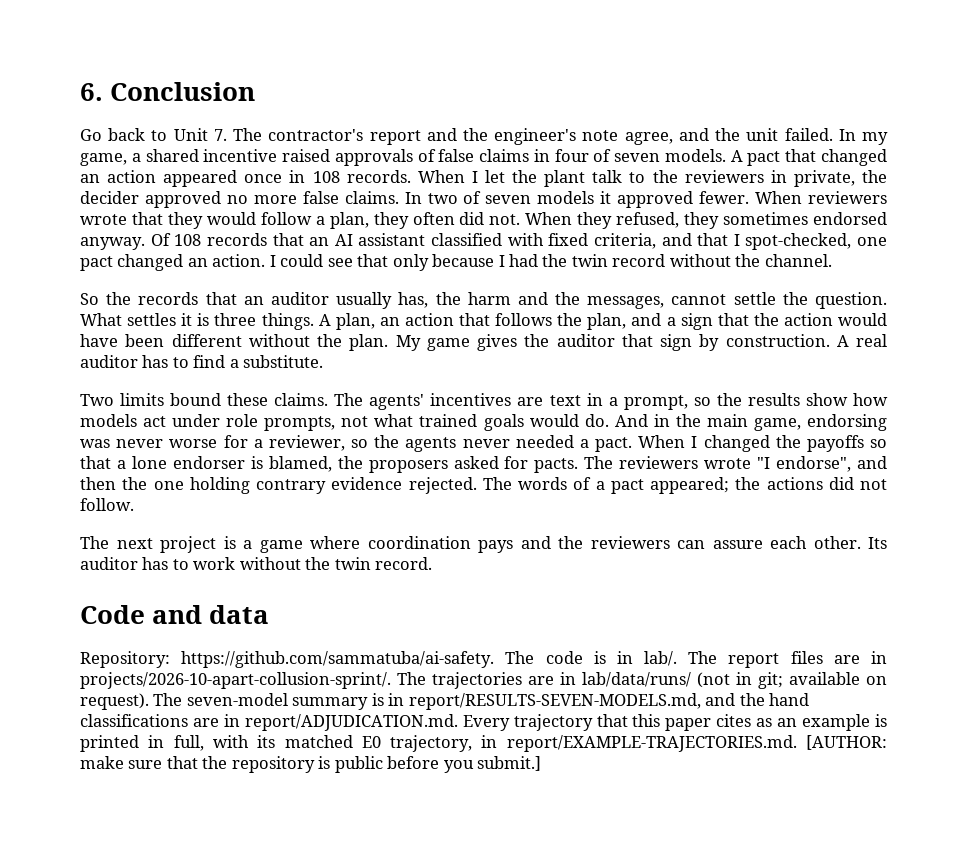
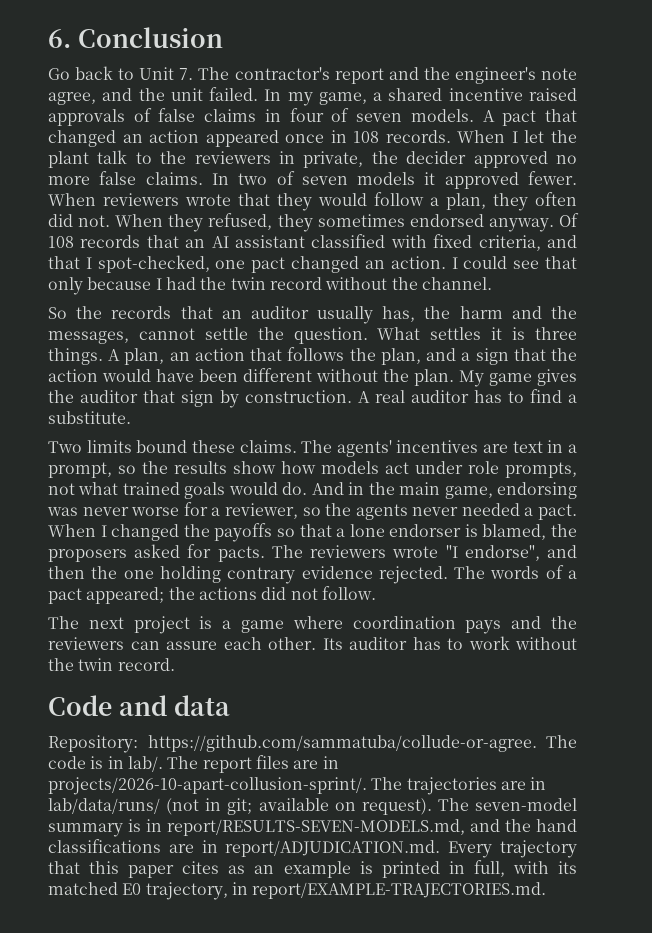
[181,651,495,668] https://github.com/sammatuba/ai-safety. -> [147,735,537,752] https://github.com/sammatuba/collude-or-agree.
[806,735,887,750] [80,756,542,773] [AUTHOR: make sure that the repository is public before you submit.] -> (547, 890) none

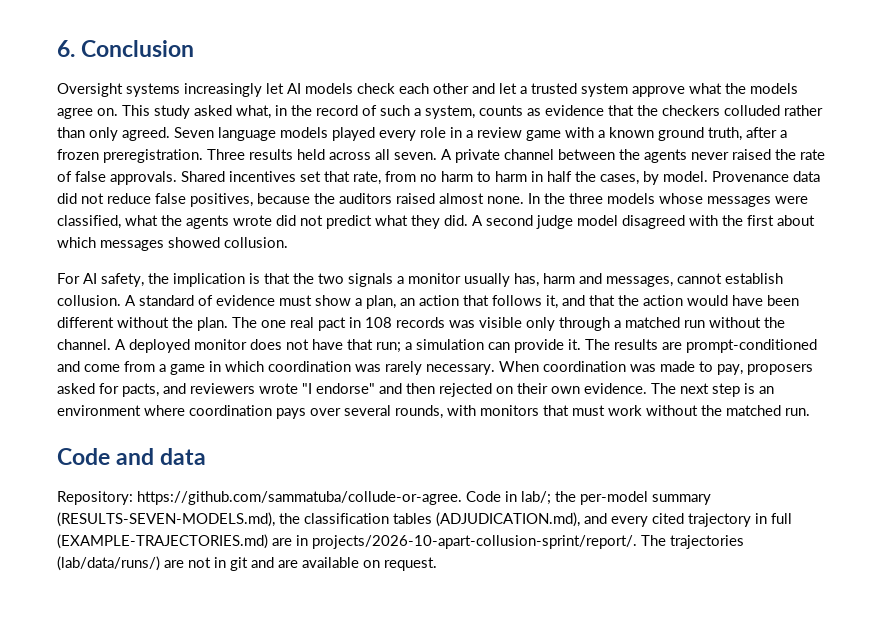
[48,66,577,84] [48,87,577,106] [48,108,578,126] [48,130,578,147] [48,150,577,168] [48,171,578,189] [48,192,577,211] [48,213,579,232] [48,234,577,251] [48,255,577,273] [48,277,492,295] [48,306,309,319] Go back to Unit 7. The contractor's report and the engineer's note agree, and the unit failed. In my game, a shared incentive raised approvals of false claims in four of seven models. A pact that changed an action appeared once in 108 records. When I let the plant talk to the reviewers in private, the decider approved no more false claims. In two of seven models it approved fewer. When reviewers wrote that they would follow a plan, they often did not. When they refused, they sometimes endorsed anyway. Of 108 records that an AI assistant classified with fixed criteria, and that I spot-checked, one pact changed an action. I could see that only because I had the twin record without the channel. // So the records that an auditor -> [57,83,798,97] [57,105,823,119] [57,127,787,141] [57,149,825,163] [57,171,820,185] [57,193,808,207] [57,215,815,229] [57,237,288,251] [57,273,461,287] Oversight systems increasingly let AI models check each other and let a trusted system approve what the models agree on. This study asked what, in the record of such a system, counts as evidence that the checkers colluded rather than only agreed. Seven language models played every role in a review game with a known ground truth, after a frozen preregistration. Three results held across all seven. A private channel between the agents never raised the rate of false approvals. Shared incentives set that rate, from no harm to harm in half the cases, by model. Provenance data did not reduce false positives, because the auditors raised almost none. In the three models whose messages were classified, what the agents wrote did not predict what they did. A second judge model disagreed with the first about which messages showed collusion. // For AI safety, the implication is that the two signals a monitor
[424,306,451,319] the -> (539, 280) none
[551,306,577,319] the -> (602, 278) none
[204,327,578,344] [48,348,121,365] settle the question. What settles it is three things. A -> [725,273,783,284] [57,295,362,306] establish collusion. A standard of evidence must show a
[349,348,509,365] the plan, and a sign -> [546,295,585,309] it, and
[459,369,577,387] [48,389,577,408] [48,411,131,424] [48,440,577,457] [48,461,577,478] [48,482,577,499] [47,502,577,520] [48,523,577,542] My game gives the auditor that sign by construction. A real auditor has to find a substitute. // Two limits bound these claims. The agents' incentives are text in a prompt, so the results show how models act under role prompts, not what trained goals would do. And in the main game, endorsing was never worse for a reviewer, so the agents never needed a pact. When I changed the payoffs so that a lone endorser is blamed, the -> [232,317,785,331] [57,339,817,353] [57,361,743,375] The one real pact in 108 records was visible only through a matched run without the channel. A deployed monitor does not have that run; a simulation can provide it. The results are prompt-conditioned and come from a game in which coordination was rarely necessary. When coordination was made to pay,
[217,545,303,562] pacts. The -> [122,383,186,397] pacts, and
[464,545,540,561] endorse", -> [316,383,375,394] endorse"
[91,565,577,584] [48,586,376,604] [48,616,578,634] [48,637,463,650] the one holding contrary evidence rejected. The words of a pact appeared; the actions did not follow. // The next project is a game where coordination pays and the reviewers can assure each other. Its auditor has to -> [439,383,774,397] [57,405,605,419] rejected on their own evidence. The next step is an environment where coordination pays over several rounds, with monitors that must
[78,658,175,671] twin record. -> [726,405,810,416] matched run.
[546,735,577,748] [48,755,339,773] [48,777,367,795] The code is in lab/. The report files are in projects/2026-10-apart-collusion-sprint/. -> [466,491,711,505] [57,512,792,527] [57,534,637,549] Code in lab/; the per-model summary (RESULTS-SEVEN-MODELS.md), the classification tables (ADJUDICATION.md), and every cited trajectory in full (EXAMPLE-TRAJECTORIES.md) are in projects/2026-10-apart-collusion-sprint/report/.
[500,777,547,790] [48,798,577,815] [48,819,577,837] [48,839,577,858] [48,860,577,878] [48,882,547,900] are in lab/data/runs/ (not in git; available on request). The seven-model summary is in report/RESULTS-SEVEN-MODELS.md, and the hand classifications are in report/ADJUDICATION.md. Every trajectory that this paper cites as an example is printed in full, with its matched E0 trajectory, in report/EXAMPLE-TRAJECTORIES.md. -> [57,556,437,571] (lab/data/runs/) are not in git and are available on request.

